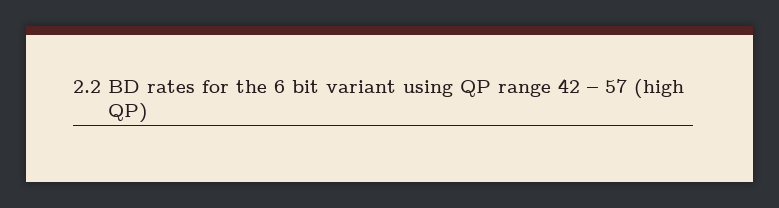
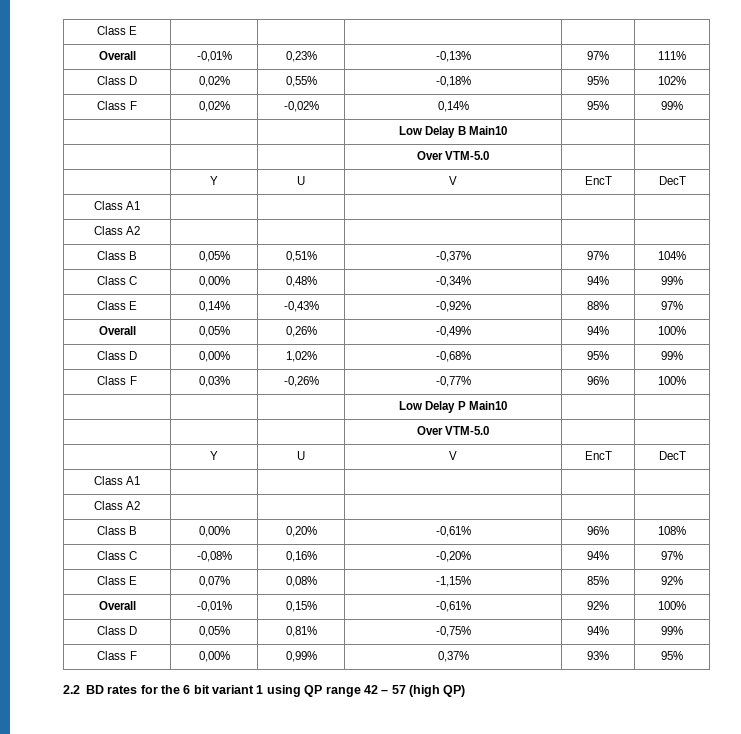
(73, 86) none -> [96,26,138,35] [98,51,136,60] [196,51,232,62] [285,51,317,62] [435,51,471,62] [587,51,609,60] [658,51,686,60] [96,76,138,85] [198,76,230,87] [285,76,317,87] [435,76,471,87] [587,76,609,85] [658,76,686,85] [97,101,137,110] [198,101,230,112] [283,101,319,112] [437,101,469,112] [587,101,609,110] [661,101,683,110] [399,126,507,138] [416,151,490,160] [210,176,218,185] [297,176,305,185] [449,176,457,185] [584,176,612,185] [658,176,686,185] [93,201,141,210] [93,226,141,235] [96,251,138,260] [198,251,230,262] [285,251,317,262] [435,251,471,262] [587,251,609,260] [658,251,686,260] [96,276,138,285] [198,276,230,287] [285,276,317,287] [435,276,471,287] [587,276,609,285] [661,276,683,285] [96,301,138,310] [198,301,230,312] [283,301,319,312] [435,301,471,312] [587,301,609,310] [661,301,683,310] [98,326,136,335] [198,326,230,337] [285,326,317,337] [435,326,471,337] [587,326,609,335] [658,326,686,335] [96,351,138,360] [198,351,230,362] [285,351,317,362] [435,351,471,362] [587,351,609,360] [661,351,683,360] [97,376,137,385] [198,376,230,387] [283,376,319,387] [435,376,471,387] [587,376,609,385] [658,376,686,385] [399,401,507,413] [416,426,490,435] [210,451,218,460] [297,451,305,460] [449,451,457,460] [584,451,612,460] [658,451,686,460] [93,476,141,485] [93,501,141,510] [96,526,138,535] [198,526,230,537] [285,526,317,537] [435,526,471,537] [587,526,609,535] [658,526,686,535] [96,551,138,560] [196,551,232,562] [285,551,317,562] [435,551,471,562] [587,551,609,560] [661,551,683,560] [96,576,138,585] [198,576,230,587] [285,576,317,587] [435,576,471,587] [587,576,609,585] [661,576,683,585] [98,601,136,610] [196,601,232,612] [285,601,317,612] [435,601,471,612] [587,601,609,610] [658,601,686,610] [96,626,138,635] [198,626,230,637] [285,626,317,637] [435,626,471,637] [587,626,609,635] [661,626,683,635] [97,651,137,660] [198,651,230,662] [285,651,317,662] [437,651,469,662] [587,651,609,660] [661,651,683,660] Class E | | | | | // Overall | -0,01% | 0,23% | -0,13% | 97% | 111% // Class D | 0,02% | 0,55% | -0,18% | 95% | 102% // Class F | 0,02% | -0,02% | 0,14% | 95% | 99% // | | | Low Delay B Main10 | | // | | | Over VTM-5.0 | | // | Y | U | V | EncT | DecT // Class A1 | | | | | // Class A2 | | | | | // Class B | 0,05% | 0,51% | -0,37% | 97% | 104% // Class C | 0,00% | 0,48% | -0,34% | 94% | 99% // Class E | 0,14% | -0,43% | -0,92% | 88% | 97% // Overall | 0,05% | 0,26% | -0,49% | 94% | 100% // Class D | 0,00% | 1,02% | -0,68% | 95% | 99% // Class F | 0,03% | -0,26% | -0,77% | 96% | 100% // | | | Low Delay P Main10 | | // | | | Over VTM-5.0 | | // | Y | U | V | EncT | DecT // Class A1 | | | | | // Class A2 | | | | | // Class B | 0,00% | 0,20% | -0,61% | 96% | 108% // Class C | -0,08% | 0,16% | -0,20% | 94% | 97% // Class E | 0,07% | 0,08% | -1,15% | 85% | 92% // Overall | -0,01% | 0,15% | -0,61% | 92% | 100% // Class D | 0,05% | 0,81% | -0,75% | 94% | 99% // Class F | 0,00% | 0,99% | 0,37% | 93% | 95% //
(396, 86) none -> [256,685,264,694] 1

